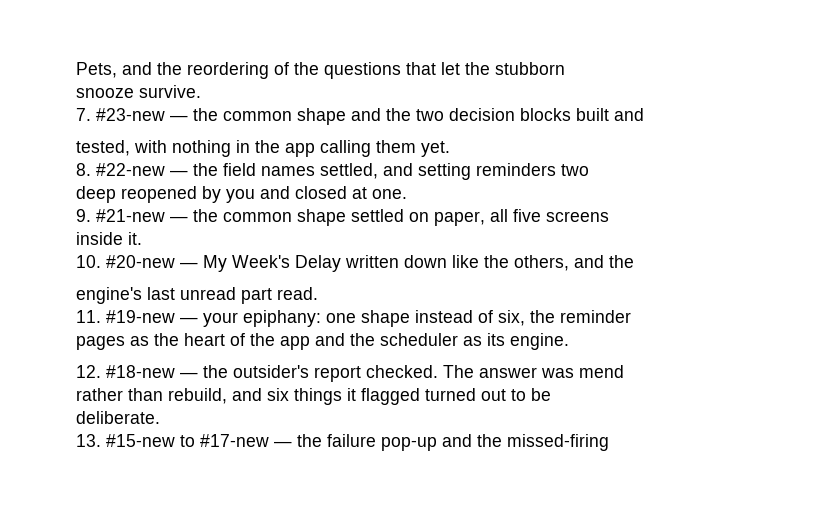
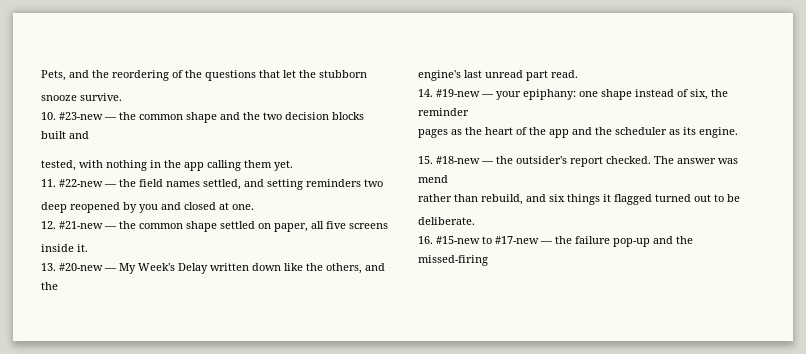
[76,108,91,121] 7. -> [41,112,56,120] 10.
[76,163,91,176] 8. -> [41,179,56,187] 11.
[76,209,91,222] 9. -> [41,221,56,229] 12.
[76,255,101,268] 10. -> [41,263,56,271] 13.
[76,310,101,323] 11. -> [418,89,433,97] 14.
[76,365,101,378] 12. -> [418,156,433,164] 15.
[76,434,101,447] 13. -> [418,236,433,244] 16.

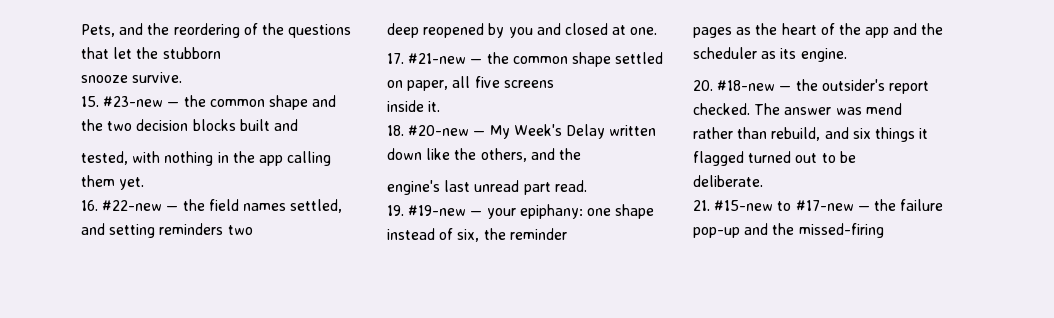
[41,112,56,120] 10. -> [81,96,99,107] 15.
[41,179,56,187] 11. -> [81,200,98,211] 16.
[41,221,56,229] 12. -> [387,53,404,64] 17.
[41,263,56,271] 13. -> [387,125,404,136] 18.
[418,89,433,97] 14. -> [387,205,404,216] 19.
[418,156,433,164] 15. -> [693,80,713,91] 20.
[418,236,433,244] 16. -> [693,200,710,211] 21.

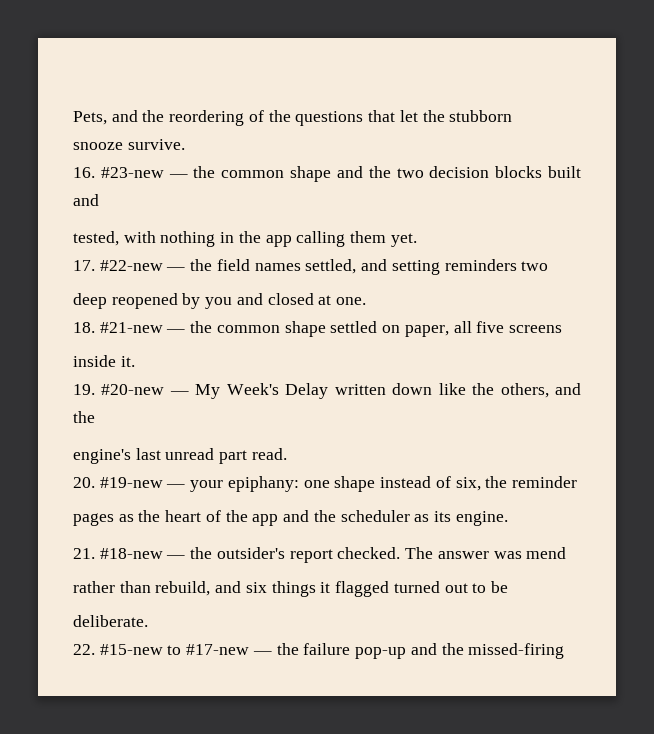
[81,96,99,107] 15. -> [73,167,95,178] 16.
[81,200,98,211] 16. -> [73,260,95,271] 17.
[387,53,404,64] 17. -> [73,322,95,333] 18.
[387,125,404,136] 18. -> [73,384,95,395] 19.
[387,205,404,216] 19. -> [73,477,95,488] 20.
[693,80,713,91] 20. -> [73,548,95,559] 21.
[693,200,710,211] 21. -> [73,644,95,655] 22.

